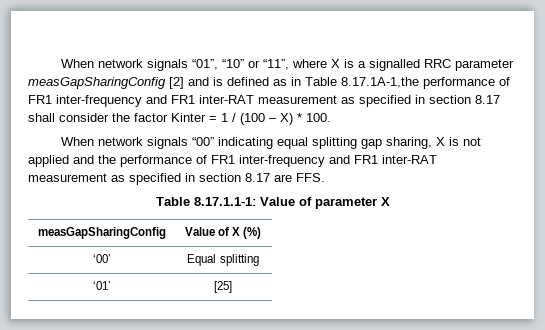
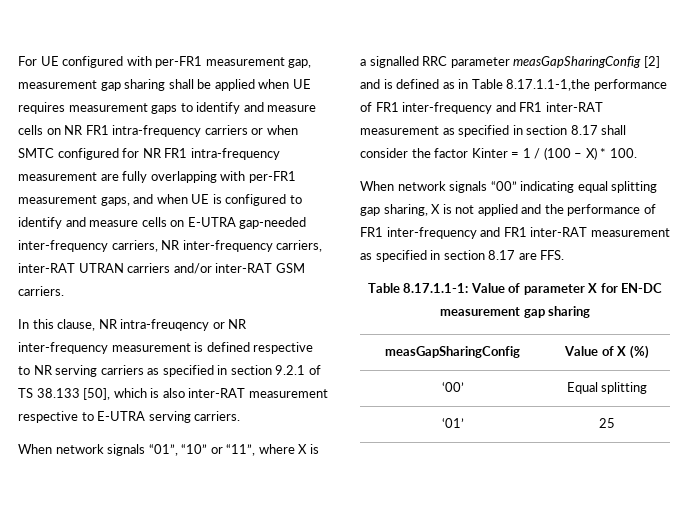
(61, 63) none -> [18,56,312,68] [18,79,311,91] [18,102,317,114] [18,125,298,137] [18,148,280,160] [18,171,296,183] [18,194,302,206] [18,217,307,229] [18,240,323,252] [18,263,305,274] [18,286,64,296] [18,319,248,331] [18,342,314,354] [18,365,321,377] [18,388,328,400] [18,411,241,423] For UE configured with per-FR1 measurement gap, measurement gap sharing shall be applied when UE requires measurement gaps to identify and measure cells on NR FR1 intra-frequency carriers or when SMTC configured for NR FR1 intra-frequency measurement are fully overlapping with per-FR1 measurement gaps, and when UE is configured to identify and measure cells on E-UTRA gap-needed inter-frequency carriers, NR inter-frequency carriers, inter-RAT UTRAN carriers and/or inter-RAT GSM carriers. // In this clause, NR intra-freuqency or NR inter-frequency measurement is defined respective to NR serving carriers as specified in section 9.2.1 of TS 38.133 [50], which is also inter-RAT measurement respective to E-UTRA serving carriers. //
[341,77,419,88] 8.17.1A-1,the -> [506,79,591,91] 8.17.1.1-1,the
(390, 201) none -> [600,283,663,293] [439,306,591,318] for EN-DC measurement gap sharing
[214,281,232,293] [25] -> [599,418,615,428] 25

